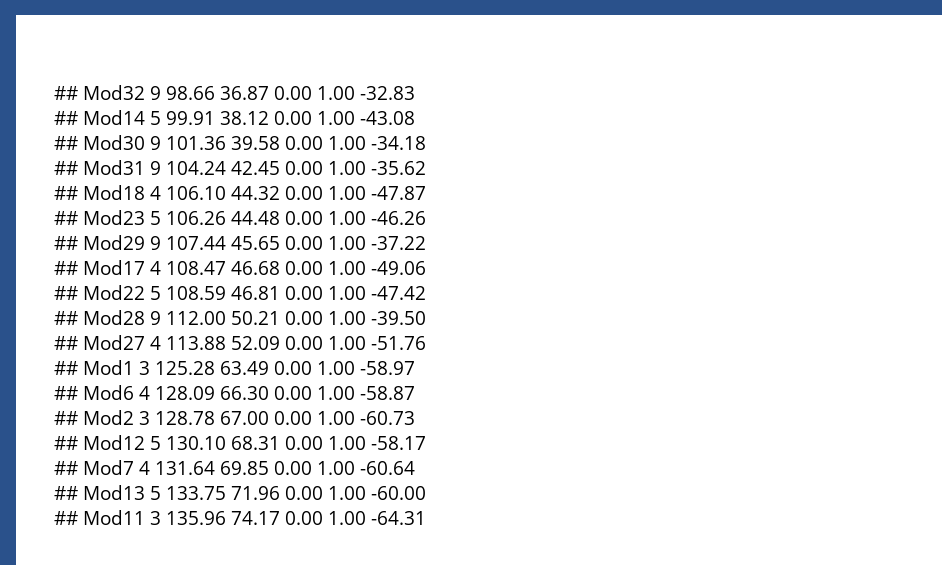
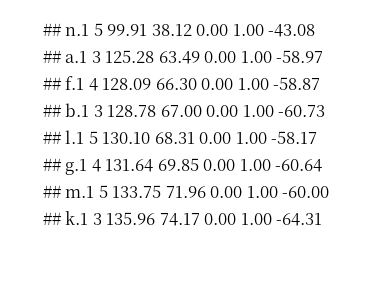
[54,85,415,100] [54,110,145,125] ## Mod32 9 98.66 36.87 0.00 1.00 -32.83 // ## Mod14 -> [43,23,90,36] ## n.1
[83,135,426,150] [54,160,426,175] [54,185,426,200] [54,210,426,225] [54,235,426,250] [54,260,426,275] [54,285,426,300] [54,310,426,325] [54,335,426,350] [54,360,134,375] Mod30 9 101.36 39.58 0.00 1.00 -34.18 // ## Mod31 9 104.24 42.45 0.00 1.00 -35.62 // ## Mod18 4 106.10 44.32 0.00 1.00 -47.87 // ## Mod23 5 106.26 44.48 0.00 1.00 -46.26 // ## Mod29 9 107.44 45.65 0.00 1.00 -37.22 // ## Mod17 4 108.47 46.68 0.00 1.00 -49.06 // ## Mod22 5 108.59 46.81 0.00 1.00 -47.42 // ## Mod28 9 112.00 50.21 0.00 1.00 -39.50 // ## Mod27 4 113.88 52.09 0.00 1.00 -51.76 // ## Mod1 -> [65,51,88,63] a.1
[83,385,134,400] Mod6 -> [65,76,85,90] f.1
[83,410,134,425] Mod2 -> [65,103,90,117] b.1
[83,435,145,450] Mod12 -> [65,130,85,144] l.1
[83,460,134,475] Mod7 -> [65,159,88,175] g.1
[83,485,145,500] Mod13 -> [65,186,95,198] m.1
[83,510,145,525] Mod11 -> [65,211,89,225] k.1

